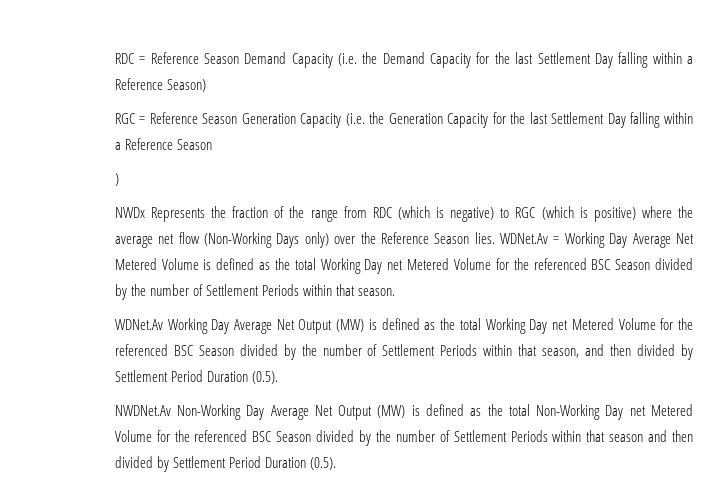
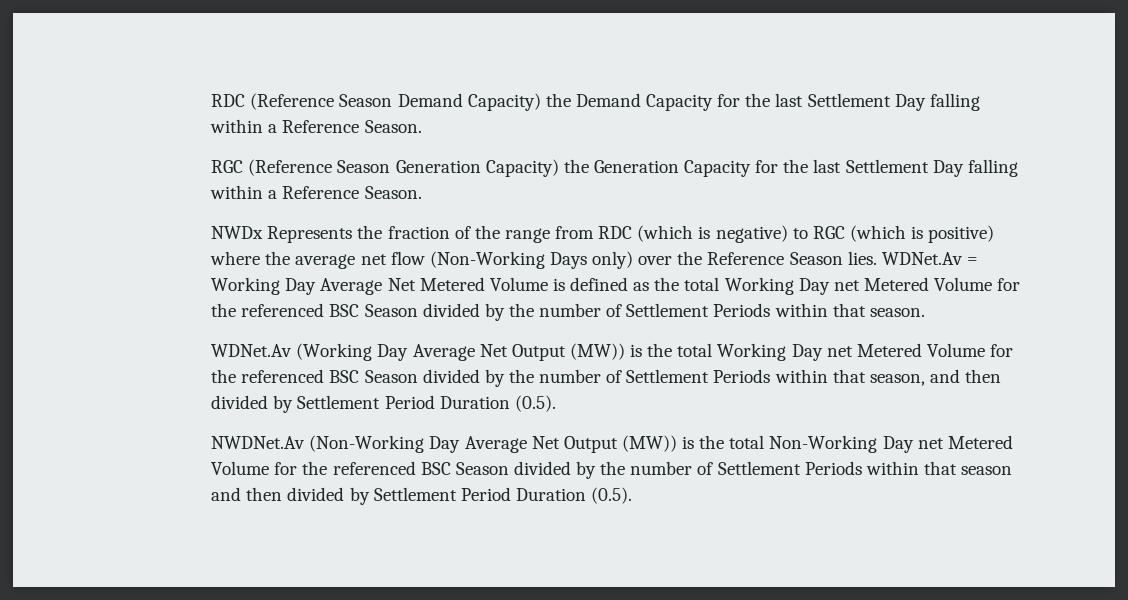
[114,52,357,68] RDC = Reference Season Demand Capacity (i.e. -> [211,93,541,111] RDC (Reference Season Demand Capacity)
[166,79,206,92] [114,112,365,128] Season) // RGC = Reference Season Generation Capacity (i.e. -> [364,120,422,133] [211,159,559,177] Season. // RGC (Reference Season Generation Capacity)
[176,139,212,150] [114,173,119,186] Season // ) -> [364,186,422,199] Season.
[167,318,436,334] Working Day Average Net Output (MW) is defined as -> [296,343,643,361] (Working Day Average Net Output (MW)) is
[177,404,482,420] Non-Working Day Average Net Output (MW) is defined as -> [309,435,695,453] (Non-Working Day Average Net Output (MW)) is

